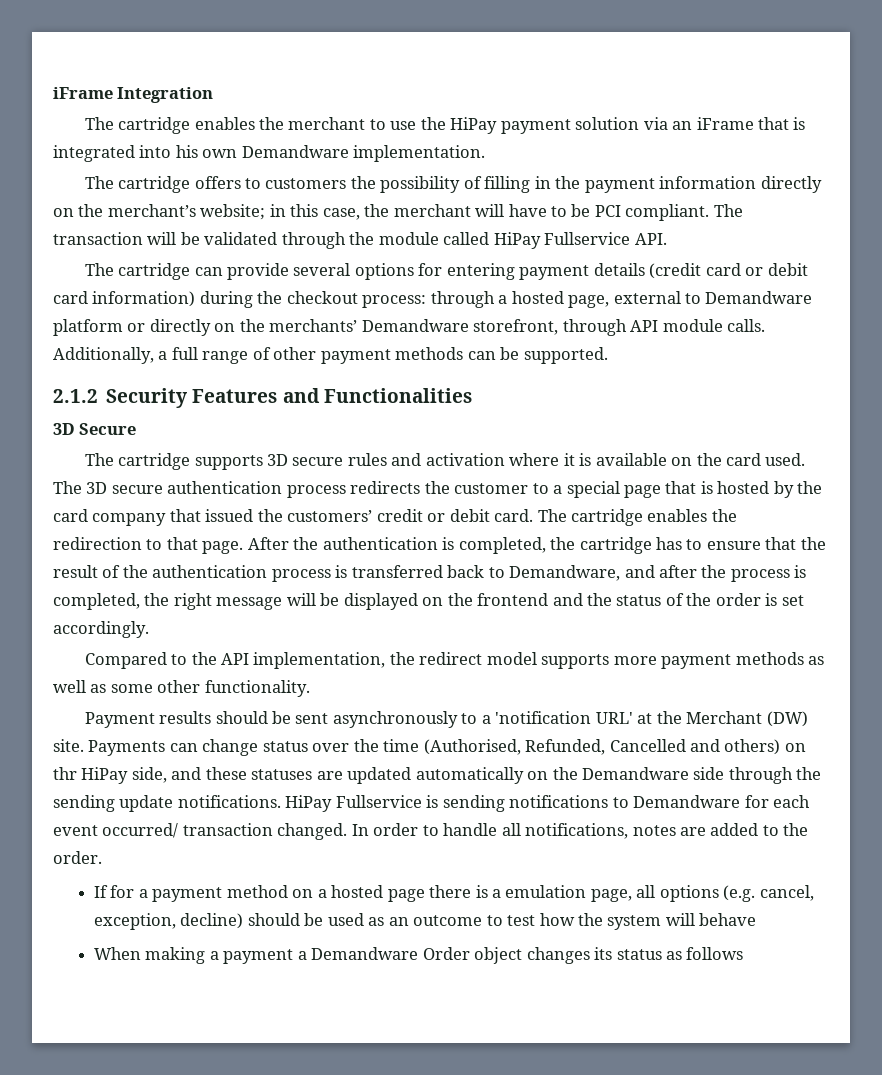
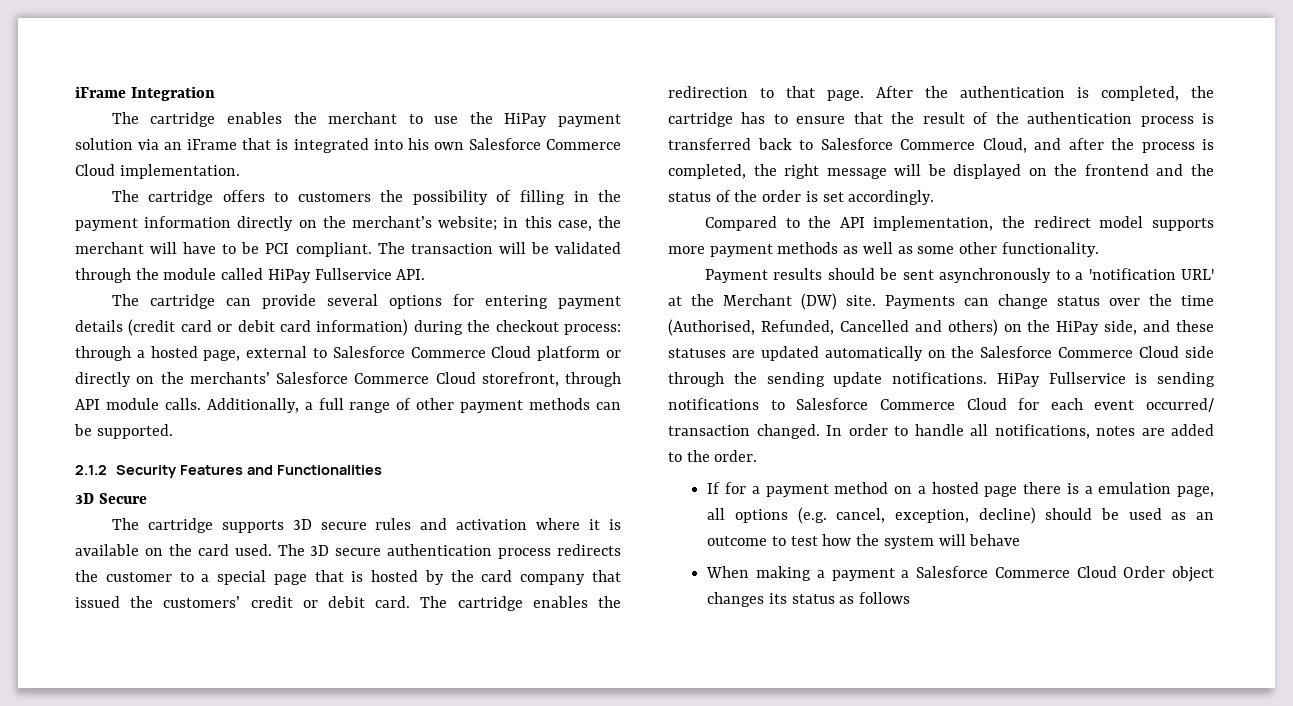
[241,145,349,158] Demandware -> [468,138,621,150] [75,164,115,176] Salesforce Commerce Cloud
[705,291,813,304] Demandware -> [332,346,532,358] Salesforce Commerce Cloud
[361,319,469,332] Demandware -> [276,372,476,384] Salesforce Commerce Cloud
[509,565,621,581] Demandware, -> [820,138,1027,153] Salesforce Commerce Cloud,
[53,767,77,780] thr -> [1027,320,1051,332] the
[582,767,690,780] Demandware -> [980,346,1180,358] Salesforce Commerce Cloud
[633,795,741,808] Demandware -> [796,398,1007,410] Salesforce Commerce Cloud
[311,947,419,960] Demandware -> [916,566,1117,578] Salesforce Commerce Cloud

